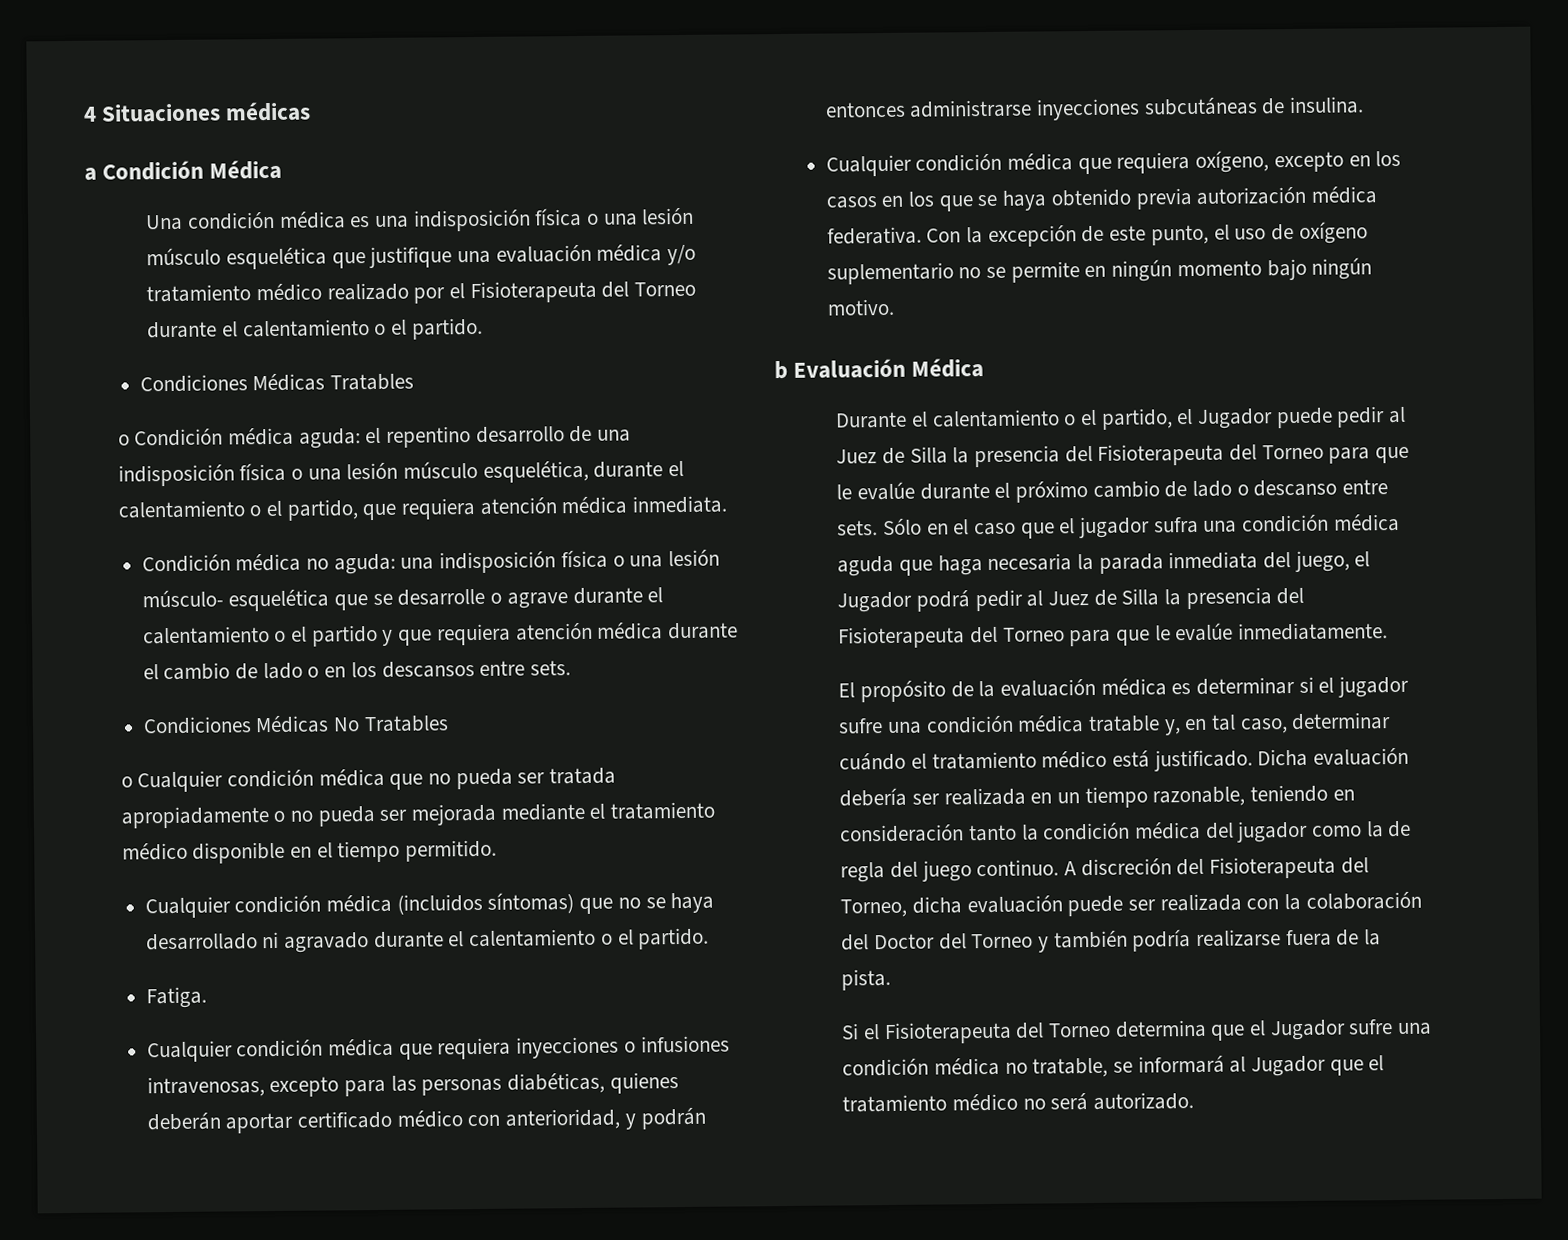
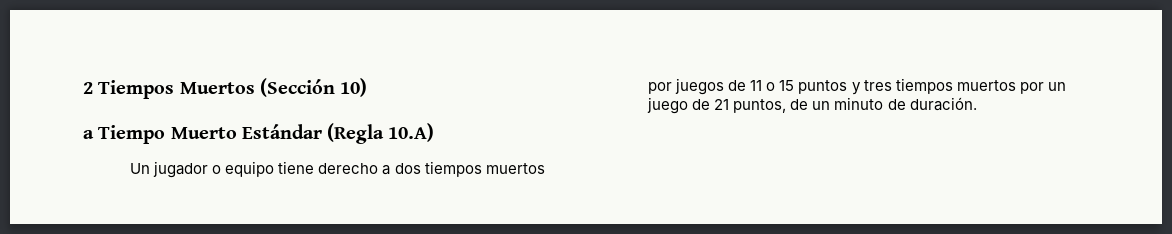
[83,101,312,123] [84,159,283,181] [146,207,695,232] [146,244,697,270] [146,280,697,304] [147,317,483,340] [139,373,415,393] [117,425,632,449] [117,460,685,487] [117,495,728,521] [141,549,720,575] [141,587,664,612] [142,622,738,647] [142,660,571,681] [142,715,449,735] [120,767,617,793] [120,801,716,829] [121,839,498,864] [144,892,715,919] [145,927,710,953] [145,986,207,1009] [146,1035,730,1063] [146,1072,679,1098] [146,1107,706,1134] [824,96,1365,121] [825,150,1402,177] [825,186,1377,212] [826,221,1368,247] [826,257,1373,285] [826,298,895,316] [774,358,985,380] [835,406,1407,430] [836,443,1410,468] [836,479,1389,503] [837,513,1400,539] [837,550,1371,577] [837,587,1305,613] [838,622,1389,649] [838,675,1410,703] [838,712,1392,736] [839,747,1410,772] [839,784,1355,809] [840,820,1412,843] [840,856,1369,883] [840,891,1422,918] [841,929,1382,953] [841,968,892,991] [841,1019,1433,1045] [842,1055,1385,1078] [842,1092,1195,1113] 4 Situaciones médicas // a Condición Médica // Una condición médica es una indisposición física o una lesión músculo esquelética que justifique una evaluación médica y/o tratamiento médico realizado por el Fisioterapeuta del Torneo durante el calentamiento o el partido. // Condiciones Médicas Tratables // o Condición médica aguda: el repentino desarrollo de una indisposición física o una lesión músculo esquelética, durante el calentamiento o el partido, que requiera atención médica inmediata. // Condición médica no aguda: una indisposición física o una lesión músculo- esquelética que se desarrolle o agrave durante el calentamiento o el partido y que requiera atención médica durante el cambio de lado o en los descansos entre sets. // Condiciones Médicas No Tratables // o Cualquier condición médica que no pueda ser tratada apropiadamente o no pueda ser mejorada mediante el tratamiento médico disponible en el tiempo permitido. // Cualquier condición médica (incluidos síntomas) que no se haya desarrollado ni agravado durante el calentamiento o el partido. // Fatiga. // Cualquier condición médica que requiera inyecciones o infusiones intravenosas, excepto para las personas diabéticas, quienes deberán aportar certificado médico con anterioridad, y podrán entonces administrarse inyecciones subcutáneas de insulina. // Cualquier condición médica que requiera oxígeno, excepto en los casos en los que se haya obtenido previa autorización médica federativa. Con la excepción de este punto, el uso de oxígeno suplementario no se permite en ningún momento bajo ningún motivo. // b Evaluación Médica // Durante el calentamiento o el partido, el Jugador puede pedir al Juez de Silla la presencia del Fisioterapeuta del Torneo para que le evalúe durante el próximo cambio de lado o descanso entre sets. Sólo en el caso que el jugador sufra una condición médica aguda que haga necesaria la parada inmediata del juego, el Jugador podrá pedir al Juez de Silla la presencia del Fisioterapeuta del Torneo para que le evalúe inmediatamente. // El propósito de la evaluación médica es determinar si el jugador sufre una condición médica tratable y, en tal caso, determinar cuándo el tratamiento médico está justificado. Dicha evaluación debería ser realizada en un tiempo razonable, teniendo en consideración tanto la condición médica del jugador como la de regla del juego continuo. A discreción del Fisioterapeuta del Torneo, dicha evaluación puede ser realizada con la colaboración del Doctor del Torneo y también podría realizarse fuera de la pista. // Si el Fisioterapeuta del Torneo determina que el Jugador sufre una condición médica no tratable, se informará al Jugador que el tratamiento médico no será autorizado. -> [83,78,368,99] [83,123,435,144] [130,161,545,178] [648,78,1066,95] [647,97,977,114] 2 Tiempos Muertos (Sección 10) // a Tiempo Muerto Estándar (Regla 10.A) // Un jugador o equipo tiene derecho a dos tiempos muertos por juegos de 11 o 15 puntos y tres tiempos muertos por un juego de 21 puntos, de un minuto de duración.

